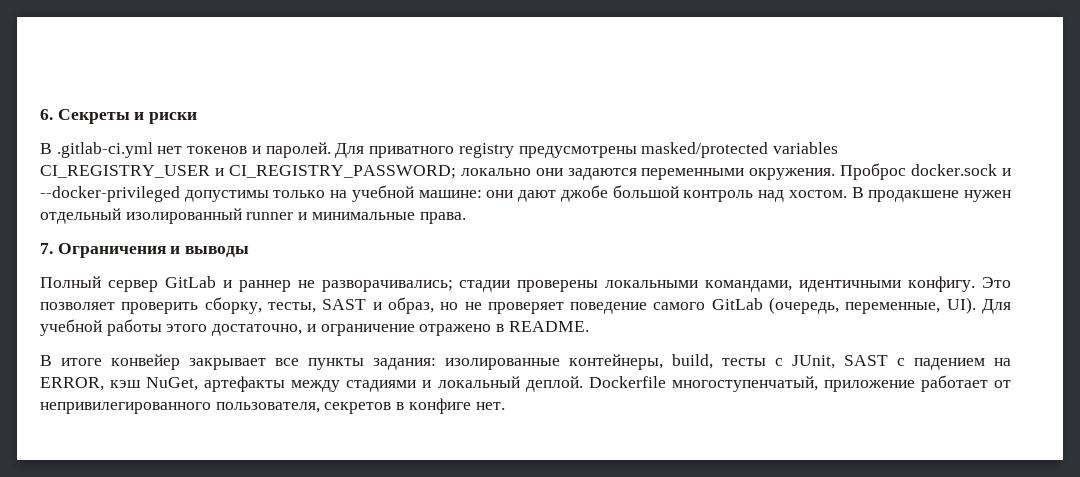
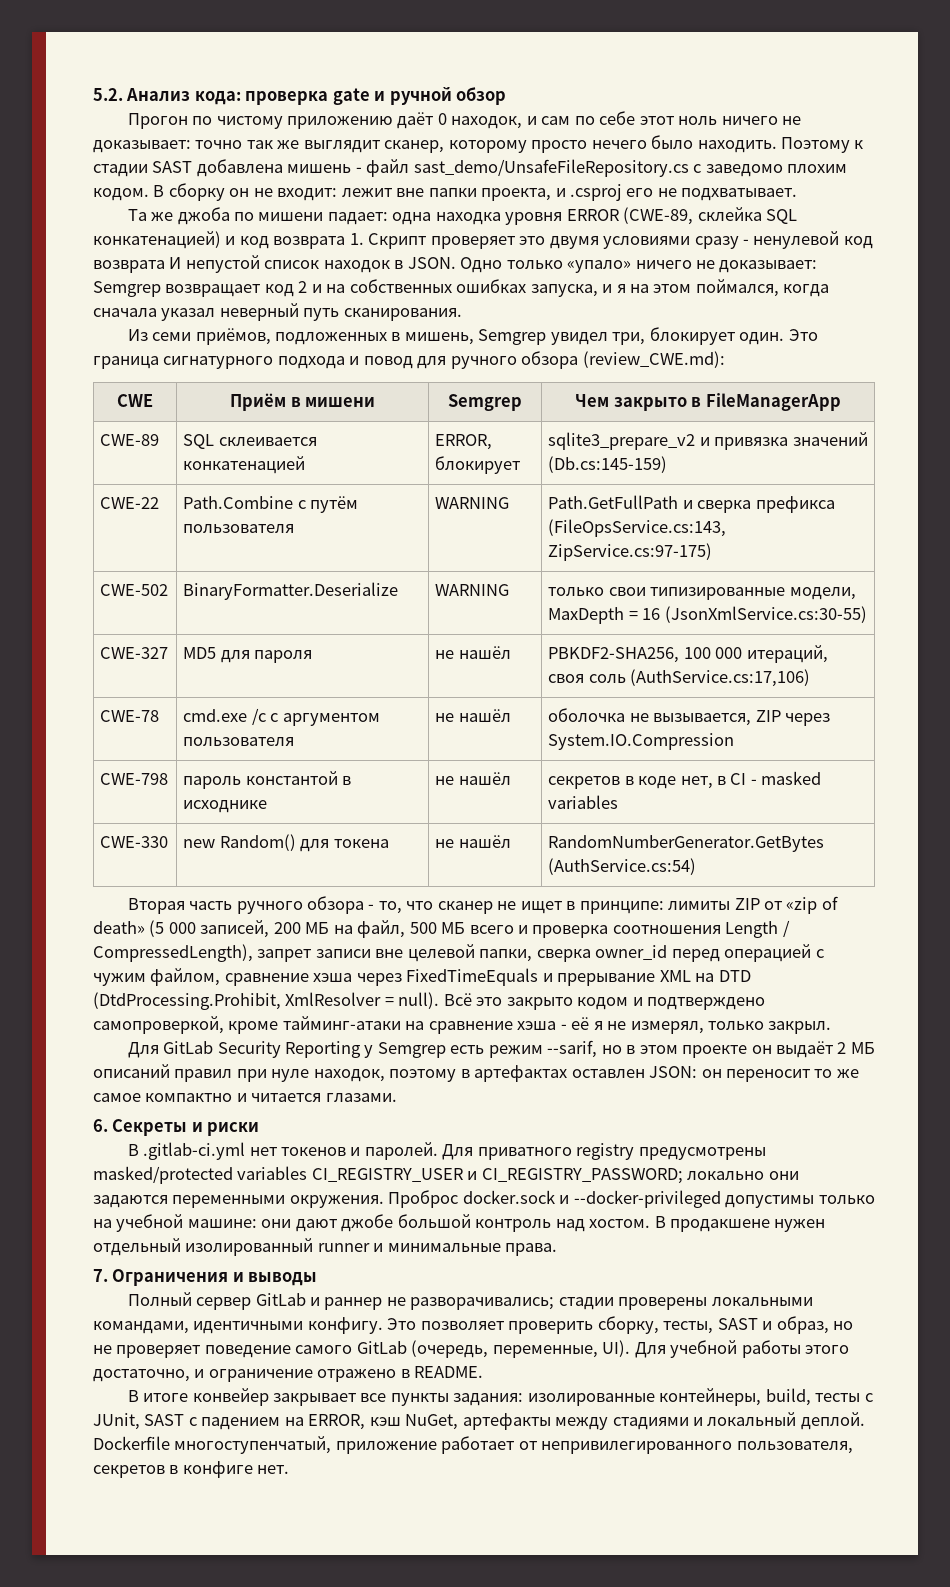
(40, 114) none -> [93,87,507,105] [127,111,801,129] [93,135,864,153] [93,159,848,177] [93,183,798,201] [127,207,798,225] [93,231,873,249] [93,255,818,273] [93,279,830,297] [93,303,462,321] [127,327,818,345] [93,351,725,369] [117,394,153,407] [230,393,375,411] [448,394,522,411] [575,393,841,411] [100,434,160,446] [183,434,317,449] [183,456,306,474] [435,434,493,450] [435,456,521,474] [548,432,868,450] [548,456,668,473] [100,497,160,509] [183,496,359,513] [183,524,295,533] [435,497,510,509] [548,495,835,513] [548,519,727,537] [548,543,713,561] [100,584,169,596] [183,582,399,600] [435,584,510,596] [548,587,856,600] [548,606,867,624] [100,647,169,659] [183,647,313,663] [435,646,511,659] [548,645,828,663] [548,669,811,687] [100,710,160,722] [183,708,380,726] [183,737,295,746] [435,709,511,722] [548,708,831,726] [548,733,735,750] [100,773,169,785] [183,771,352,789] [183,800,268,813] [435,772,511,785] [548,771,822,789] [548,795,619,809] [100,836,169,848] [183,834,389,852] [435,835,511,848] [548,835,825,852] [548,858,697,875] [127,896,838,914] [93,920,790,938] [93,944,824,962] [93,968,751,986] [93,992,766,1010] [93,1016,832,1034] [127,1040,875,1058] [93,1064,859,1082] [93,1093,397,1102] 5.2. Анализ кода: проверка gate и ручной обзор // Прогон по чистому приложению даёт 0 находок, и сам по себе этот ноль ничего не доказывает: точно так же выглядит сканер, которому просто нечего было находить. Поэтому к стадии SAST добавлена мишень - файл sast_demo/UnsafeFileRepository.cs с заведомо плохим кодом. В сборку он не входит: лежит вне папки проекта, и .csproj его не подхватывает. // Та же джоба по мишени падает: одна находка уровня ERROR (CWE-89, склейка SQL конкатенацией) и код возврата 1. Скрипт проверяет это двумя условиями сразу - ненулевой код возврата И непустой список находок в JSON. Одно только «упало» ничего не доказывает: Semgrep возвращает код 2 и на собственных ошибках запуска, и я на этом поймался, когда сначала указал неверный путь сканирования. // Из семи приёмов, подложенных в мишень, Semgrep увидел три, блокирует один. Это граница сигнатурного подхода и повод для ручного обзора (review_CWE.md): // CWE | Приём в мишени | Semgrep | Чем закрыто в FileManagerApp // CWE-89 | SQL склеивается конкатенацией | ERROR, блокирует | sqlite3_prepare_v2 и привязка значений (Db.cs:145-159) // CWE-22 | Path.Combine с путём пользователя | WARNING | Path.GetFullPath и сверка префикса (FileOpsService.cs:143, ZipService.cs:97-175) // CWE-502 | BinaryFormatter.Deserialize | WARNING | только свои типизированные модели, MaxDepth = 16 (JsonXmlService.cs:30-55) // CWE-327 | MD5 для пароля | не нашёл | PBKDF2-SHA256, 100 000 итераций, своя соль (AuthService.cs:17,106) // CWE-78 | cmd.exe /c с аргументом пользователя | не нашёл | оболочка не вызывается, ZIP через System.IO.Compression // CWE-798 | пароль константой в исходнике | не нашёл | секретов в коде нет, в CI - masked variables // CWE-330 | new Random() для токена | не нашёл | RandomNumberGenerator.GetBytes (AuthService.cs:54) // Вторая часть ручного обзора - то, что сканер не ищет в принципе: лимиты ZIP от «zip of death» (5 000 записей, 200 МБ на файл, 500 МБ всего и проверка соотношения Length / CompressedLength), запрет записи вне целевой папки, сверка owner_id перед операцией с чужим файлом, сравнение хэша через FixedTimeEquals и прерывание XML на DTD (DtdProcessing.Prohibit, XmlResolver = null). Всё это закрыто кодом и подтверждено самопроверкой, кроме тайминг-атаки на сравнение хэша - её я не измерял, только закрыл. // Для GitLab Security Reporting у Semgrep есть режим --sarif, но в этом проекте он выдаёт 2 МБ описаний правил при нуле находок, поэтому в артефактах оставлен JSON: он переносит то же самое компактно и читается глазами. //

